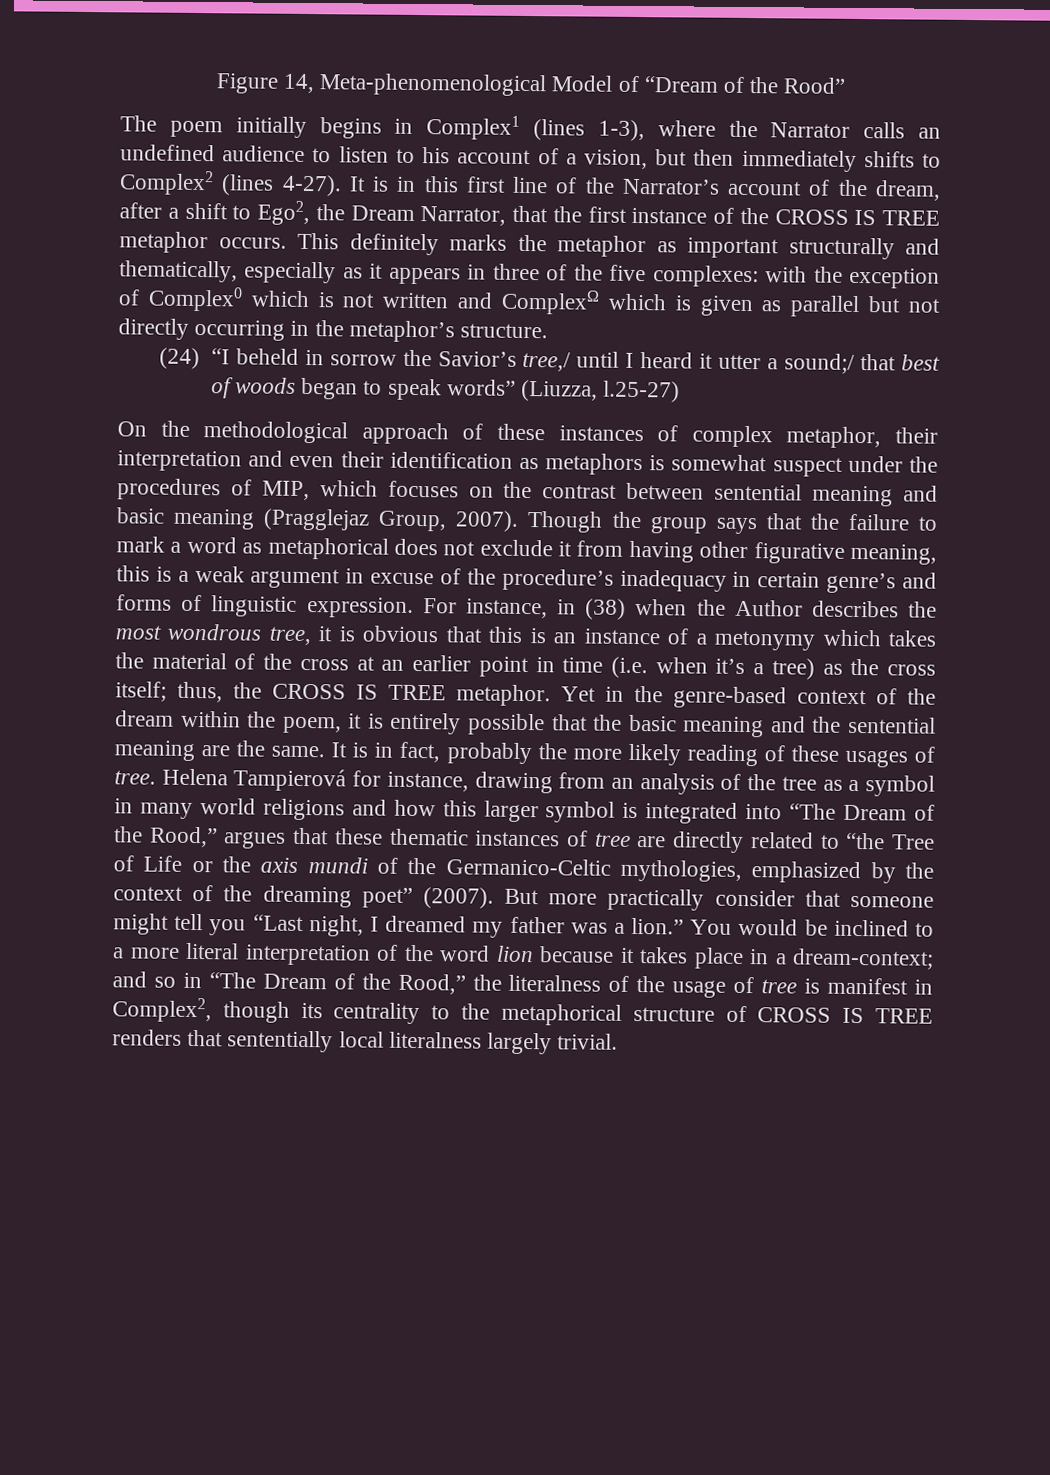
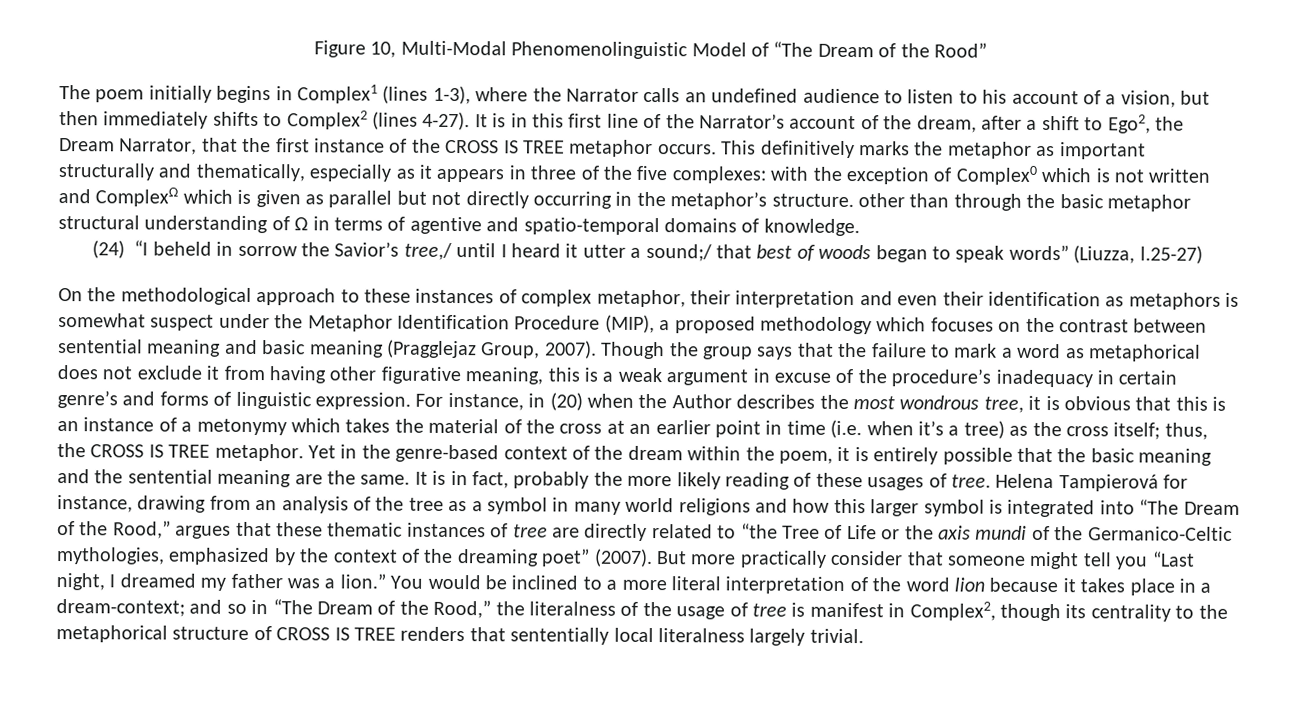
[282,73,719,97] 14, Meta-phenomenological Model of “Dream -> [370,40,874,60] 10, Multi-Modal Phenomenolinguistic Model of “The Dream
[349,233,439,256] definitely -> [760,140,855,159] definitively
(549, 331) none -> [857,193,1191,212] [58,215,860,237] other than through the basic metaphor structural understanding of Ω in terms of agentive and spatio-temporal domains of knowledge.
[462,423,484,440] of -> [340,289,360,303] to
[117,478,310,501] procedures of MIP, -> [307,314,872,335] Metaphor Identification Procedure (MIP), a proposed methodology
[585,598,627,620] (38) -> [549,392,583,411] (20)

